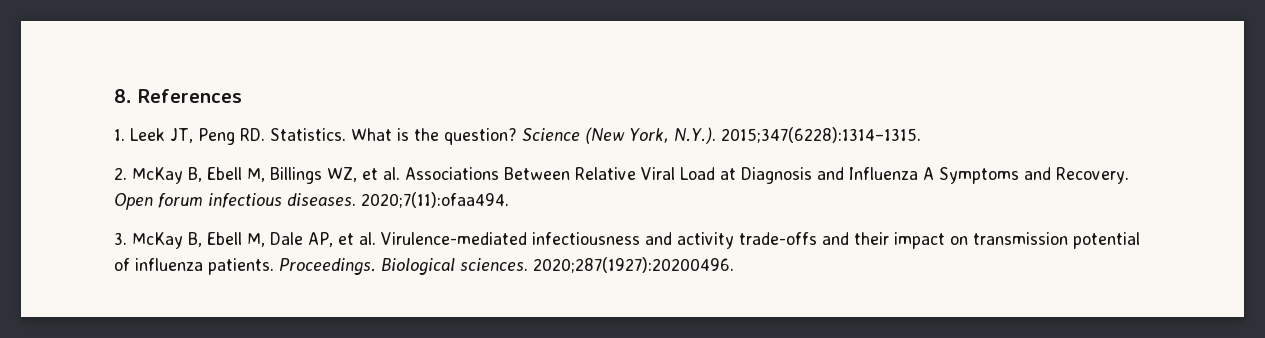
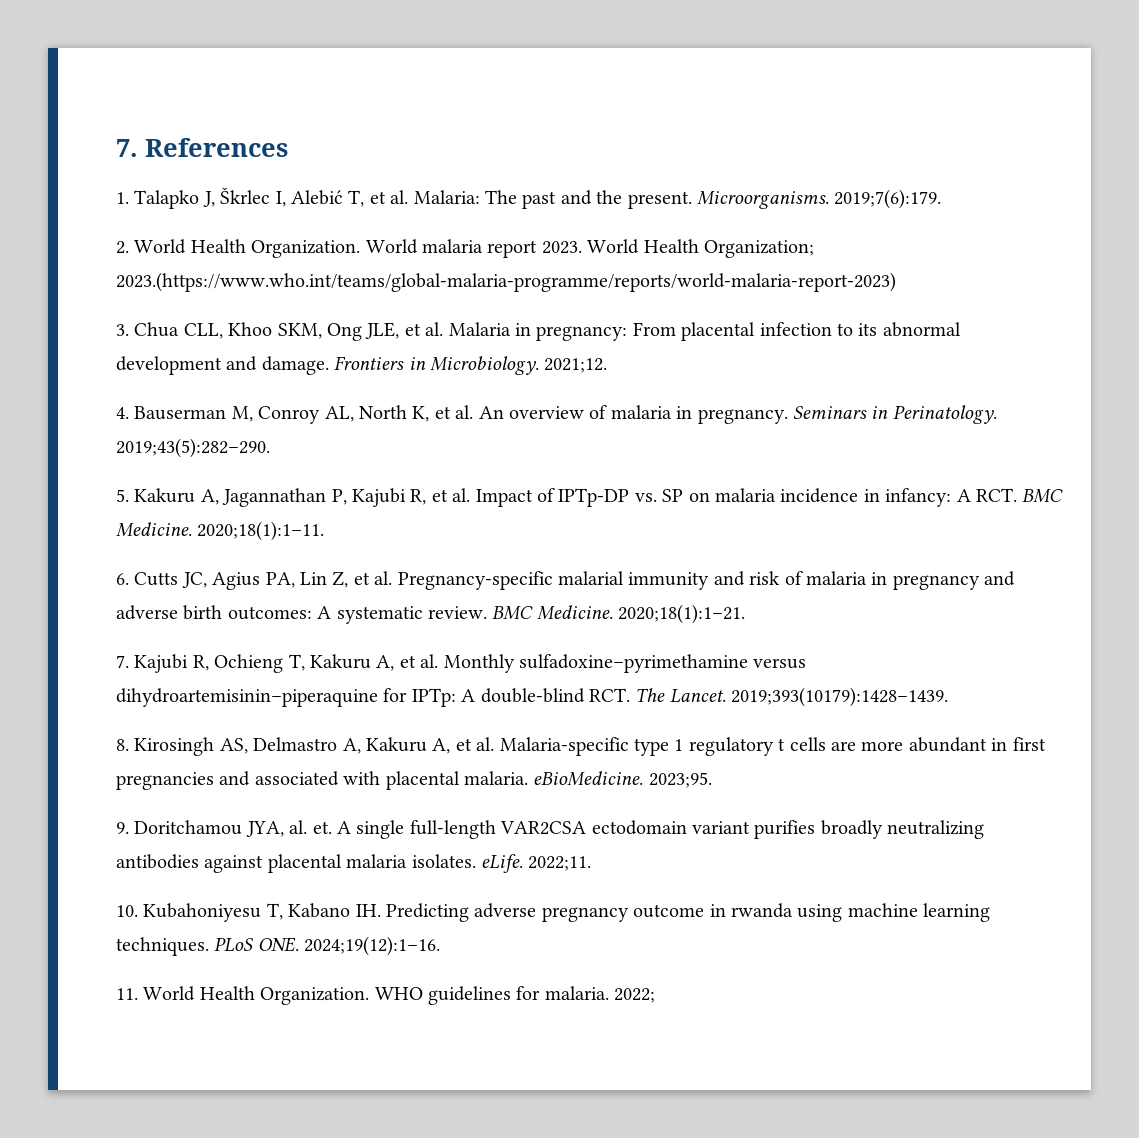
[114,89,132,103] 8. -> [116,139,138,157] 7.
[130,127,921,145] [114,167,1129,184] [114,192,509,210] [114,232,1140,249] [114,257,734,275] Leek JT, Peng RD. Statistics. What is the question? Science (New York, N.Y.). 2015;347(6228):1314–1315. // 2. McKay B, Ebell M, Billings WZ, et al. Associations Between Relative Viral Load at Diagnosis and Influenza A Symptoms and Recovery. Open forum infectious diseases. 2020;7(11):ofaa494. // 3. McKay B, Ebell M, Dale AP, et al. Virulence-mediated infectiousness and activity trade-offs and their impact on transmission potential of influenza patients. Proceedings. Biological sciences. 2020;287(1927):20200496. -> [134,187,942,209] [116,239,814,258] [116,272,896,292] [116,322,961,341] [116,356,608,375] [116,405,997,424] [116,438,270,458] [116,488,1064,507] [116,521,325,541] [116,571,1016,590] [116,604,746,624] [116,654,807,673] [116,687,949,707] [116,737,1046,756] [116,771,712,790] [116,820,985,839] [116,854,592,873] [116,903,991,922] [116,936,441,956] [116,986,656,1005] Talapko J, Škrlec I, Alebić T, et al. Malaria: The past and the present. Microorganisms. 2019;7(6):179. // 2. World Health Organization. World malaria report 2023. World Health Organization; 2023.(https://www.who.int/teams/global-malaria-programme/reports/world-malaria-report-2023) // 3. Chua CLL, Khoo SKM, Ong JLE, et al. Malaria in pregnancy: From placental infection to its abnormal development and damage. Frontiers in Microbiology. 2021;12. // 4. Bauserman M, Conroy AL, North K, et al. An overview of malaria in pregnancy. Seminars in Perinatology. 2019;43(5):282–290. // 5. Kakuru A, Jagannathan P, Kajubi R, et al. Impact of IPTp-DP vs. SP on malaria incidence in infancy: A RCT. BMC Medicine. 2020;18(1):1–11. // 6. Cutts JC, Agius PA, Lin Z, et al. Pregnancy-specific malarial immunity and risk of malaria in pregnancy and adverse birth outcomes: A systematic review. BMC Medicine. 2020;18(1):1–21. // 7. Kajubi R, Ochieng T, Kakuru A, et al. Monthly sulfadoxine–pyrimethamine versus dihydroartemisinin–piperaquine for IPTp: A double-blind RCT. The Lancet. 2019;393(10179):1428–1439. // 8. Kirosingh AS, Delmastro A, Kakuru A, et al. Malaria-specific type 1 regulatory t cells are more abundant in first pregnancies and associated with placental malaria. eBioMedicine. 2023;95. // 9. Doritchamou JYA, al. et. A single full-length VAR2CSA ectodomain variant purifies broadly neutralizing antibodies against placental malaria isolates. eLife. 2022;11. // 10. Kubahoniyesu T, Kabano IH. Predicting adverse pregnancy outcome in rwanda using machine learning techniques. PLoS ONE. 2024;19(12):1–16. // 11. World Health Organization. WHO guidelines for malaria. 2022;

